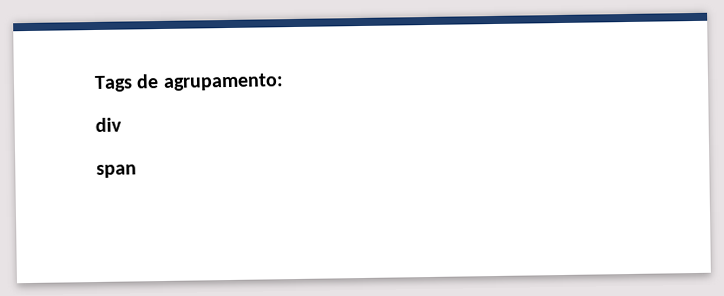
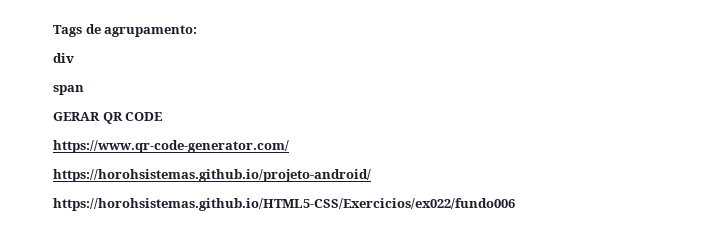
(137, 171) none -> [53,112,164,124] [53,140,289,153] [53,169,371,182] [53,198,515,211] // GERAR QR CODE // https://www.qr-code-generator.com/ // https://horohsistemas.github.io/projeto-android/ // https://horohsistemas.github.io/HTML5-CSS/Exercicios/ex022/fundo006

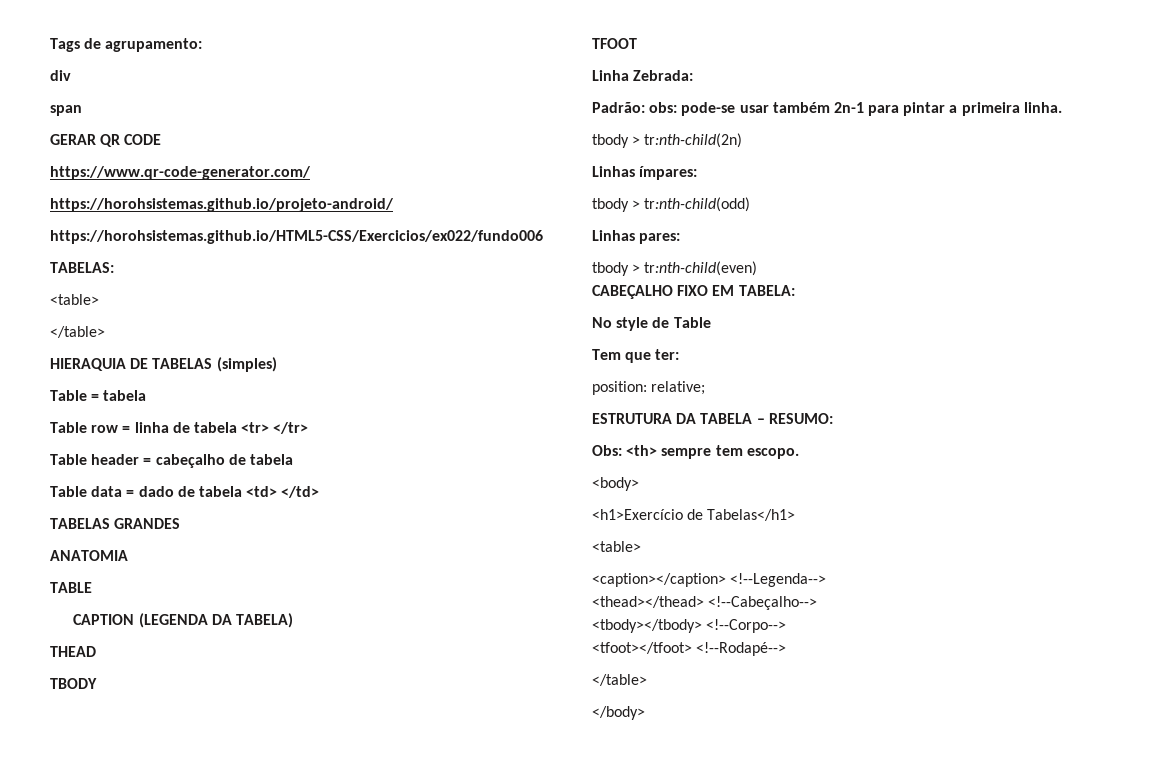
(515, 204) none -> [50,262,114,273] [50,294,99,305] [50,326,105,338] [50,357,277,372] [50,390,147,401] [50,422,309,434] [50,454,293,468] [50,486,320,498] [50,518,181,529] [50,550,128,561] [50,582,92,593] [73,613,293,628] [50,646,96,657] [50,678,97,689] [592,38,637,49] [592,70,694,81] [592,102,1062,116] [592,133,743,148] [592,166,698,180] [592,197,751,212] [592,230,681,244] [592,261,758,276] [592,285,795,299] [592,317,711,331] [592,349,680,363] [592,381,706,395] [592,413,833,424] [592,445,799,459] [592,477,639,491] [592,509,796,521] [592,541,641,552] [592,573,827,587] [592,596,818,610] [592,619,787,633] [592,642,787,656] [592,674,647,686] [592,706,645,720] // TABELAS: // <table> // </table> // HIERAQUIA DE TABELAS (simples) // Table = tabela // Table row = linha de tabela <tr> </tr> // Table header = cabeçalho de tabela // Table data = dado de tabela <td> </td> // TABELAS GRANDES // ANATOMIA // TABLE // CAPTION (LEGENDA DA TABELA) // THEAD // TBODY // TFOOT // Linha Zebrada: // Padrão: obs: pode-se usar também 2n-1 para pintar a primeira linha. // tbody > tr:nth-child(2n) // Linhas ímpares: // tbody > tr:nth-child(odd) // Linhas pares: // tbody > tr:nth-child(even) // CABEÇALHO FIXO EM TABELA: // No style de Table // Tem que ter: // position: relative; // ESTRUTURA DA TABELA – RESUMO: // Obs: <th> sempre tem escopo. // <body> // <h1>Exercício de Tabelas</h1> // <table> // <caption></caption> <!--Legenda--> // <thead></thead> <!--Cabeçalho--> // <tbody></tbody> <!--Corpo--> // <tfoot></tfoot> <!--Rodapé--> // </table> // </body>

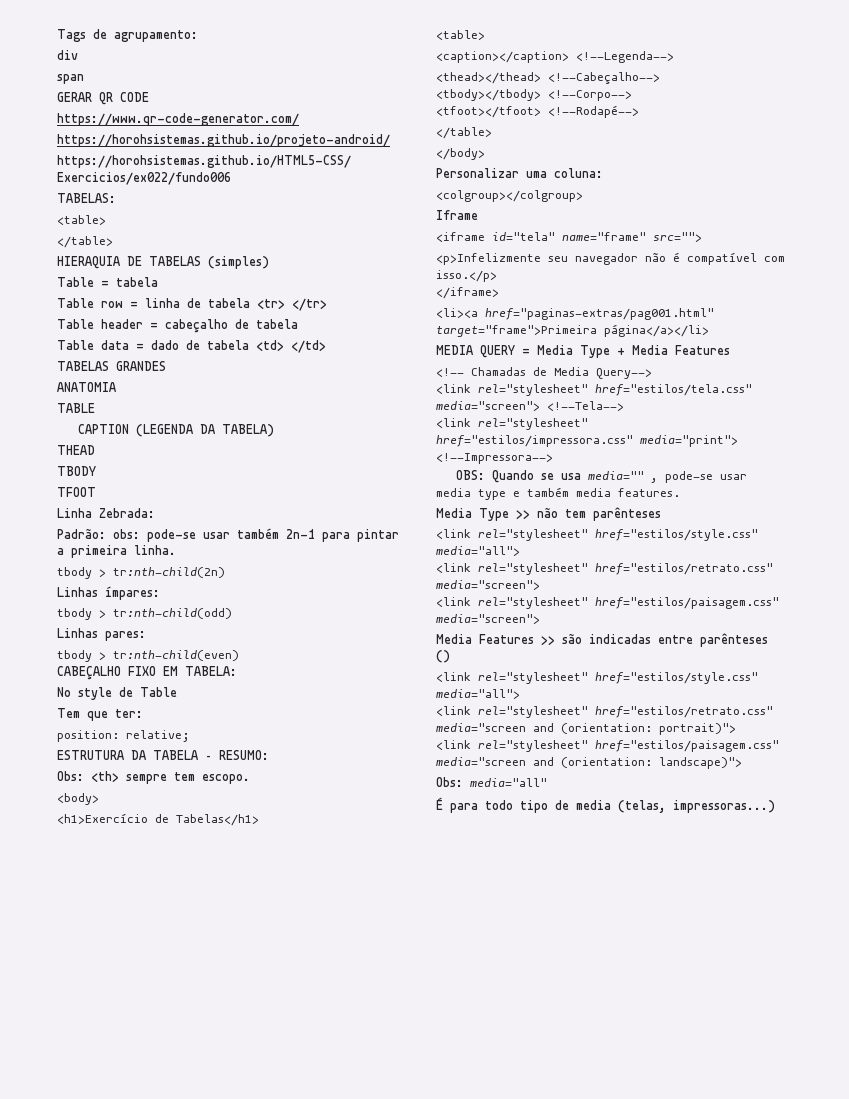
(645, 713) none -> [436,168,603,178] [436,190,583,202] [436,210,478,220] [436,232,702,242] [436,252,785,265] [436,270,497,282] [436,287,499,299] [436,308,714,320] [436,324,709,337] [436,345,730,358] [436,367,652,379] [436,384,752,396] [436,401,624,411] [436,418,588,430] [436,435,738,447] [436,453,553,464] [455,470,747,483] [436,487,680,500] [436,507,661,521] [436,529,758,541] [436,546,520,556] [436,563,773,575] [436,580,540,590] [436,597,779,609] [436,614,540,624] [436,633,768,647] [436,650,450,663] [436,672,758,684] [436,689,520,699] [436,706,773,718] [436,723,736,735] [436,740,779,752] [436,757,742,769] [436,777,547,787] [436,797,775,813] // Personalizar uma coluna: // <colgroup></colgroup> // Iframe // <iframe id="tela" name="frame" src=""> // <p>Infelizmente seu navegador não é compatível com isso.</p> // </iframe> // <li><a href="paginas-extras/pag001.html" target="frame">Primeira página</a></li> // MEDIA QUERY = Media Type + Media Features // <!-- Chamadas de Media Query--> // <link rel="stylesheet" href="estilos/tela.css" media="screen"> <!--Tela--> // <link rel="stylesheet" href="estilos/impressora.css" media="print"> <!--Impressora--> // OBS: Quando se usa media="" , pode-se usar media type e também media features. // Media Type >> não tem parênteses // <link rel="stylesheet" href="estilos/style.css" media="all"> // <link rel="stylesheet" href="estilos/retrato.css" media="screen"> // <link rel="stylesheet" href="estilos/paisagem.css" media="screen"> // Media Features >> são indicadas entre parênteses () // <link rel="stylesheet" href="estilos/style.css" media="all"> // <link rel="stylesheet" href="estilos/retrato.css" media="screen and (orientation: portrait)"> // <link rel="stylesheet" href="estilos/paisagem.css" media="screen and (orientation: landscape)"> // Obs: media="all" // É para todo tipo de media (telas, impressoras...)

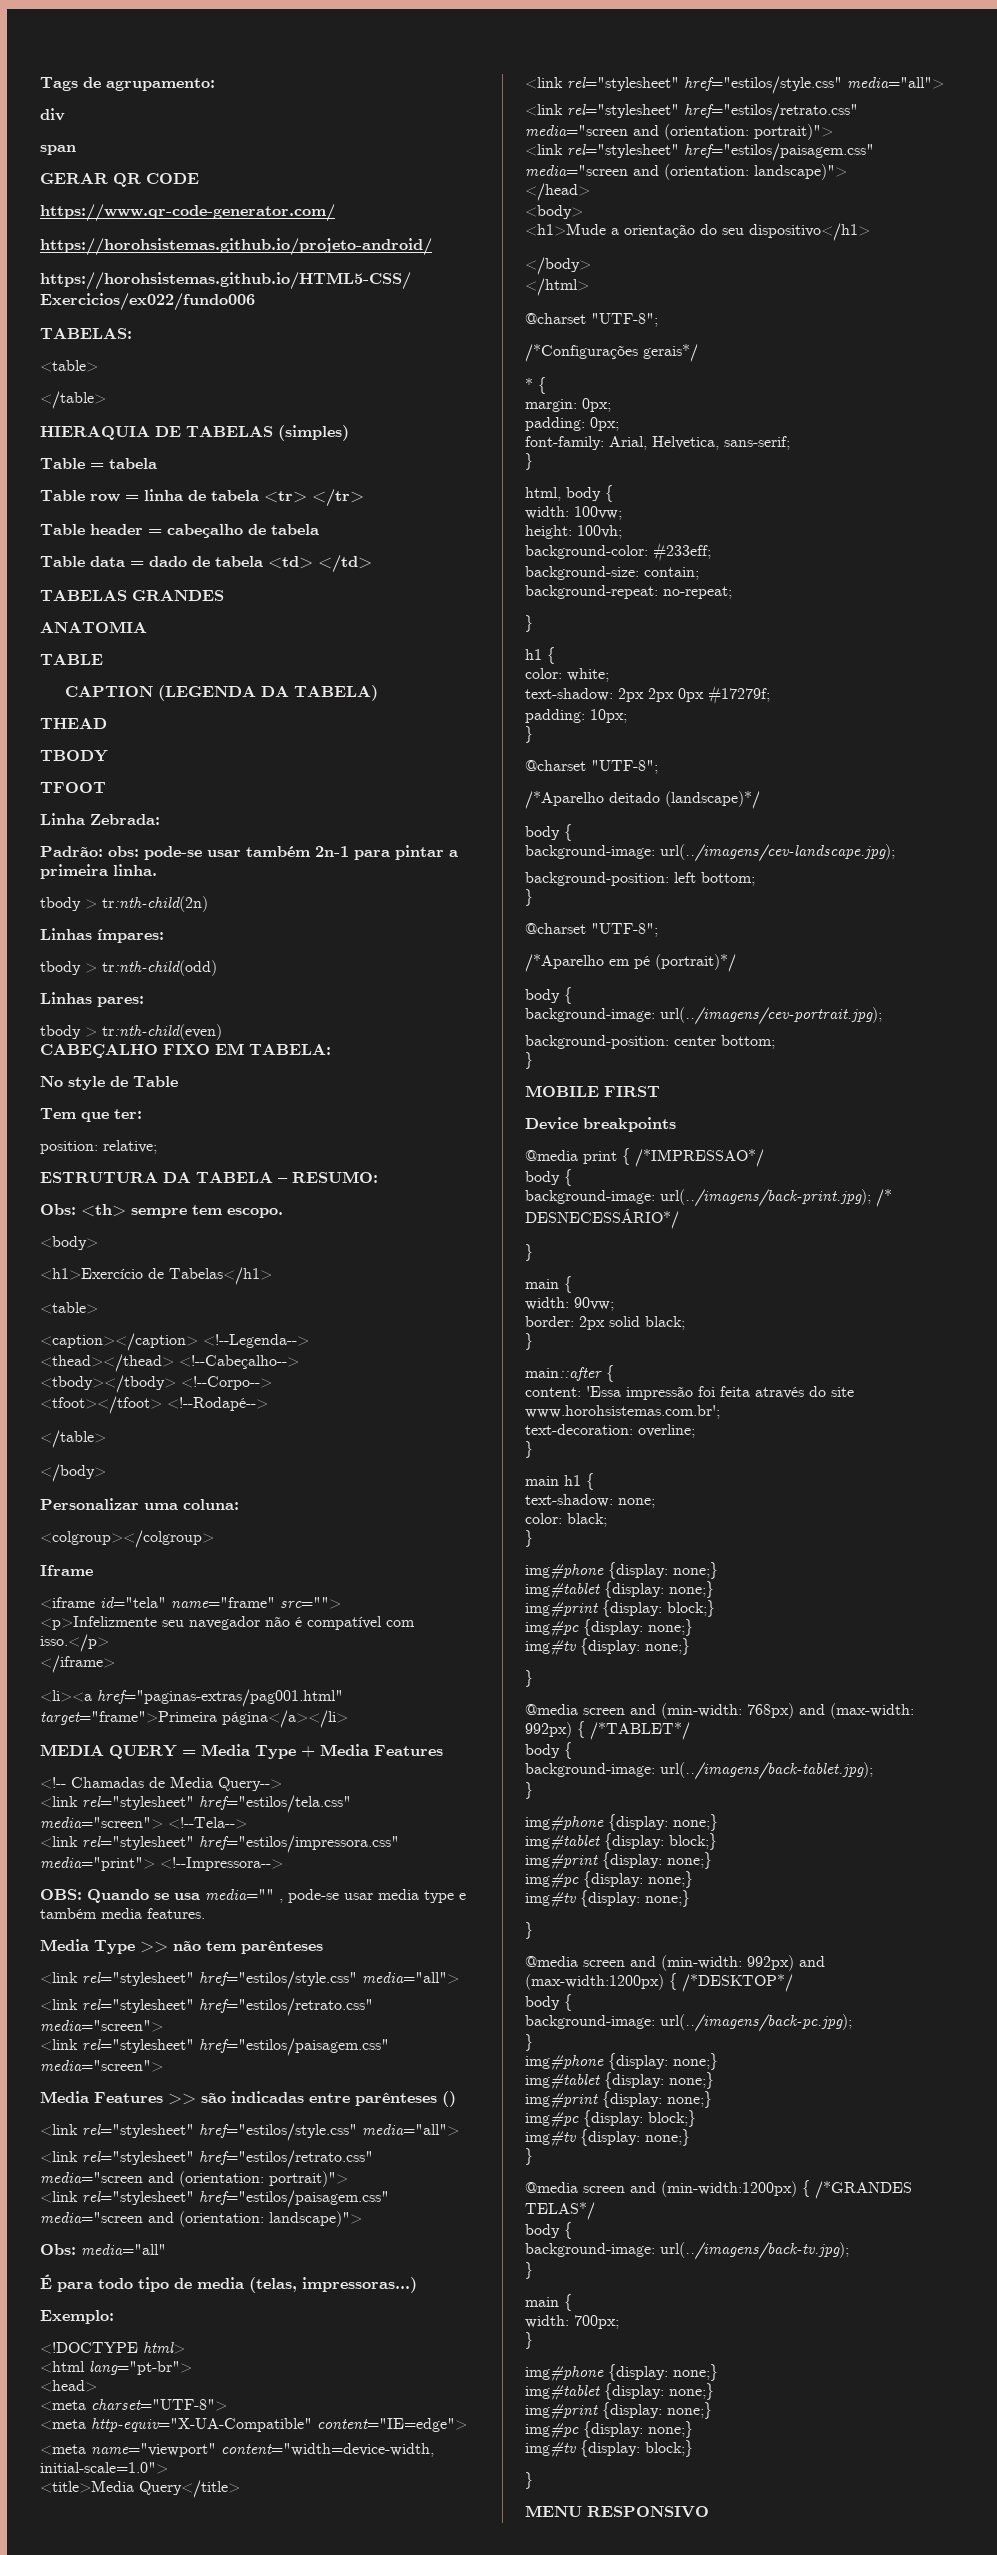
(775, 806) none -> [40,2310,114,2324] [40,2342,185,2354] [40,2361,192,2375] [40,2380,97,2392] [40,2399,227,2411] [40,2418,467,2432] [40,2443,434,2457] [40,2462,168,2474] [40,2480,240,2498] [525,76,944,94] [525,103,858,121] [525,124,833,140] [525,143,874,161] [525,164,847,180] [525,183,590,201] [525,205,583,219] [525,223,870,241] [525,257,591,275] [525,278,589,296] [525,313,658,327] [525,344,698,362] [525,377,546,394] [525,398,611,412] [525,417,619,431] [525,436,790,450] [525,453,533,470] [525,485,613,502] [525,506,622,520] [525,525,622,539] [525,542,711,562] [525,566,699,580] [525,585,732,599] [525,615,533,632] [525,647,555,664] [525,668,609,682] [525,685,770,705] [525,709,627,723] [525,726,533,743] [525,760,658,774] [525,791,760,809] [525,824,572,841] [525,844,895,862] [525,872,755,886] [525,889,533,906] [525,923,658,937] [525,954,736,972] [525,987,572,1004] [525,1007,882,1025] [525,1035,775,1049] [525,1052,533,1069] [525,1085,660,1097] [525,1117,676,1132] [525,1148,764,1167] [525,1169,572,1186] [525,1189,892,1207] [525,1209,679,1229] [525,1244,533,1261] [525,1276,572,1293] [525,1297,614,1311] [525,1316,685,1330] [525,1333,533,1350] [525,1365,614,1382] [525,1386,854,1400] [525,1405,720,1419] [525,1424,695,1438] [525,1441,533,1458] [525,1473,594,1490] [525,1494,655,1508] [525,1513,607,1527] [525,1530,533,1547] [525,1562,718,1579] [525,1581,714,1598] [525,1600,715,1617] [525,1619,693,1636] [525,1638,690,1655] [525,1670,533,1687] [525,1703,914,1719] [525,1721,690,1740] [525,1742,572,1759] [525,1762,873,1780] [525,1782,533,1799] [525,1814,718,1831] [525,1833,717,1850] [525,1852,712,1869] [525,1871,693,1888] [525,1890,690,1907] [525,1922,533,1939] [525,1955,825,1971] [525,1973,793,1992] [525,1994,572,2011] [525,2014,852,2032] [525,2034,533,2051] [525,2053,718,2070] [525,2072,714,2089] [525,2091,712,2108] [525,2110,696,2127] [525,2129,690,2146] [525,2148,533,2165] [525,2180,912,2199] [525,2202,595,2220] [525,2222,572,2239] [525,2242,849,2260] [525,2262,533,2279] [525,2294,572,2311] [525,2315,619,2329] [525,2332,533,2349] [525,2364,718,2381] [525,2383,714,2400] [525,2402,712,2419] [525,2421,693,2438] [525,2440,693,2457] [525,2472,533,2489] [525,2505,709,2518] // Exemplo: // <!DOCTYPE html> // <html lang="pt-br"> // <head> // <meta charset="UTF-8"> // <meta http-equiv="X-UA-Compatible" content="IE=edge"> // <meta name="viewport" content="width=device-width, initial-scale=1.0"> // <title>Media Query</title> // <link rel="stylesheet" href="estilos/style.css" media="all"> // <link rel="stylesheet" href="estilos/retrato.css" media="screen and (orientation: portrait)"> // <link rel="stylesheet" href="estilos/paisagem.css" media="screen and (orientation: landscape)"> // </head> // <body> // <h1>Mude a orientação do seu dispositivo</h1> // </body> // </html> // @charset "UTF-8"; // /*Configurações gerais*/ // * { // margin: 0px; // padding: 0px; // font-family: Arial, Helvetica, sans-serif; // } // html, body { // width: 100vw; // height: 100vh; // background-color: #233eff; // background-size: contain; // background-repeat: no-repeat; // } // h1 { // color: white; // text-shadow: 2px 2px 0px #17279f; // padding: 10px; // } // @charset "UTF-8"; // /*Aparelho deitado (landscape)*/ // body { // background-image: url(../imagens/cev-landscape.jpg); // background-position: left bottom; // } // @charset "UTF-8"; // /*Aparelho em pé (portrait)*/ // body { // background-image: url(../imagens/cev-portrait.jpg); // background-position: center bottom; // } // MOBILE FIRST // Device breakpoints // @media print { /*IMPRESSAO*/ // body { // background-image: url(../imagens/back-print.jpg); /* DESNECESSÁRIO*/ // } // main { // width: 90vw; // border: 2px solid black; // } // main::after { // content: 'Essa impressão foi feita através do site www.horohsistemas.com.br'; // text-decoration: overline; // } // main h1 { // text-shadow: none; // color: black; // } // img#phone {display: none;} // img#tablet {display: none;} // img#print {display: block;} // img#pc {display: none;} // img#tv {display: none;} // } // @media screen and (min-width: 768px) and (max-width: 992px) { /*TABLET*/ // body { // background-image: url(../imagens/back-tablet.jpg); // } // img#phone {display: none;} // img#tablet {display: block;} // img#print {display: none;} // img#pc {display: none;} // img#tv {display: none;} // } // @media screen and (min-width: 992px) and (max-width:1200px) { /*DESKTOP*/ // body { // background-image: url(../imagens/back-pc.jpg); // } // img#phone {display: none;} // img#tablet {display: none;} // img#print {display: none;} // img#pc {display: block;} // img#tv {display: none;} // } // @media screen and (min-width:1200px) { /*GRANDES TELAS*/ // body { // background-image: url(../imagens/back-tv.jpg); // } // main { // width: 700px; // } // img#phone {display: none;} // img#tablet {display: none;} // img#print {display: none;} // img#pc {display: none;} // img#tv {display: block;} // } // MENU RESPONSIVO

